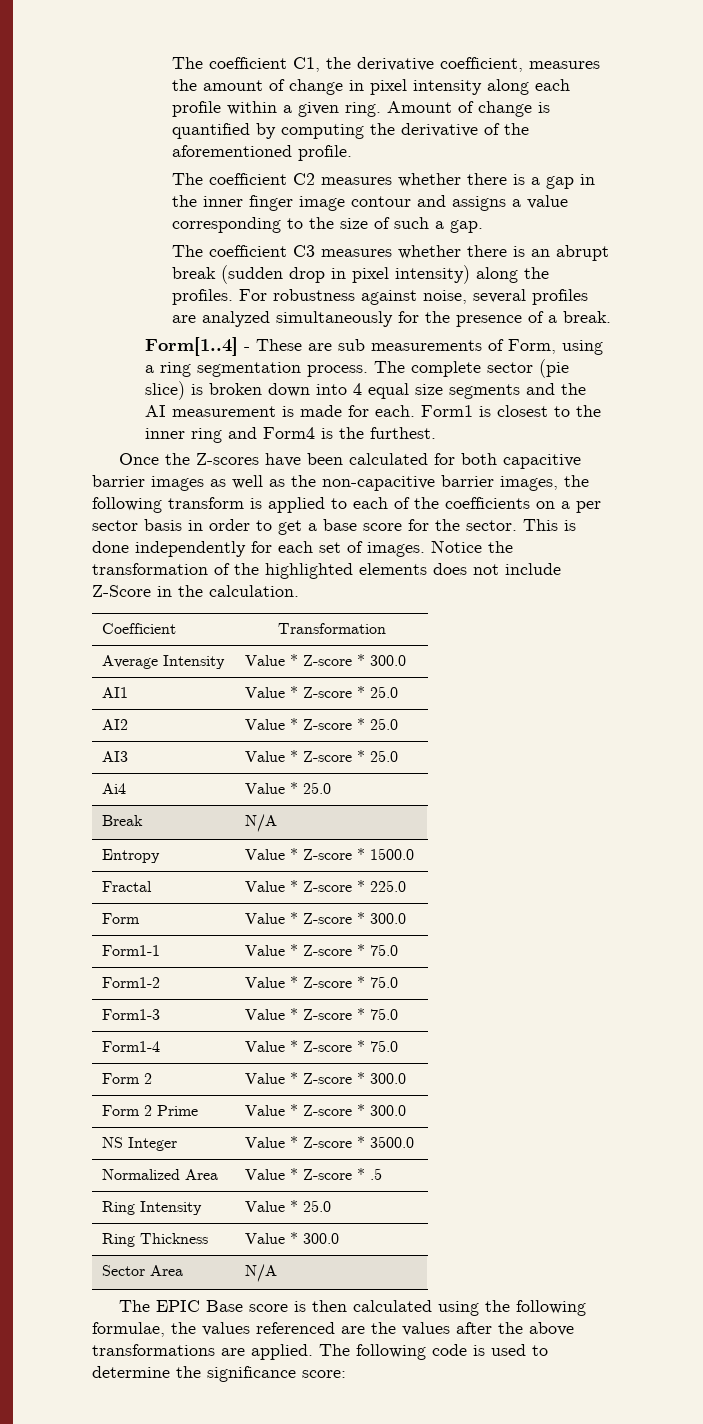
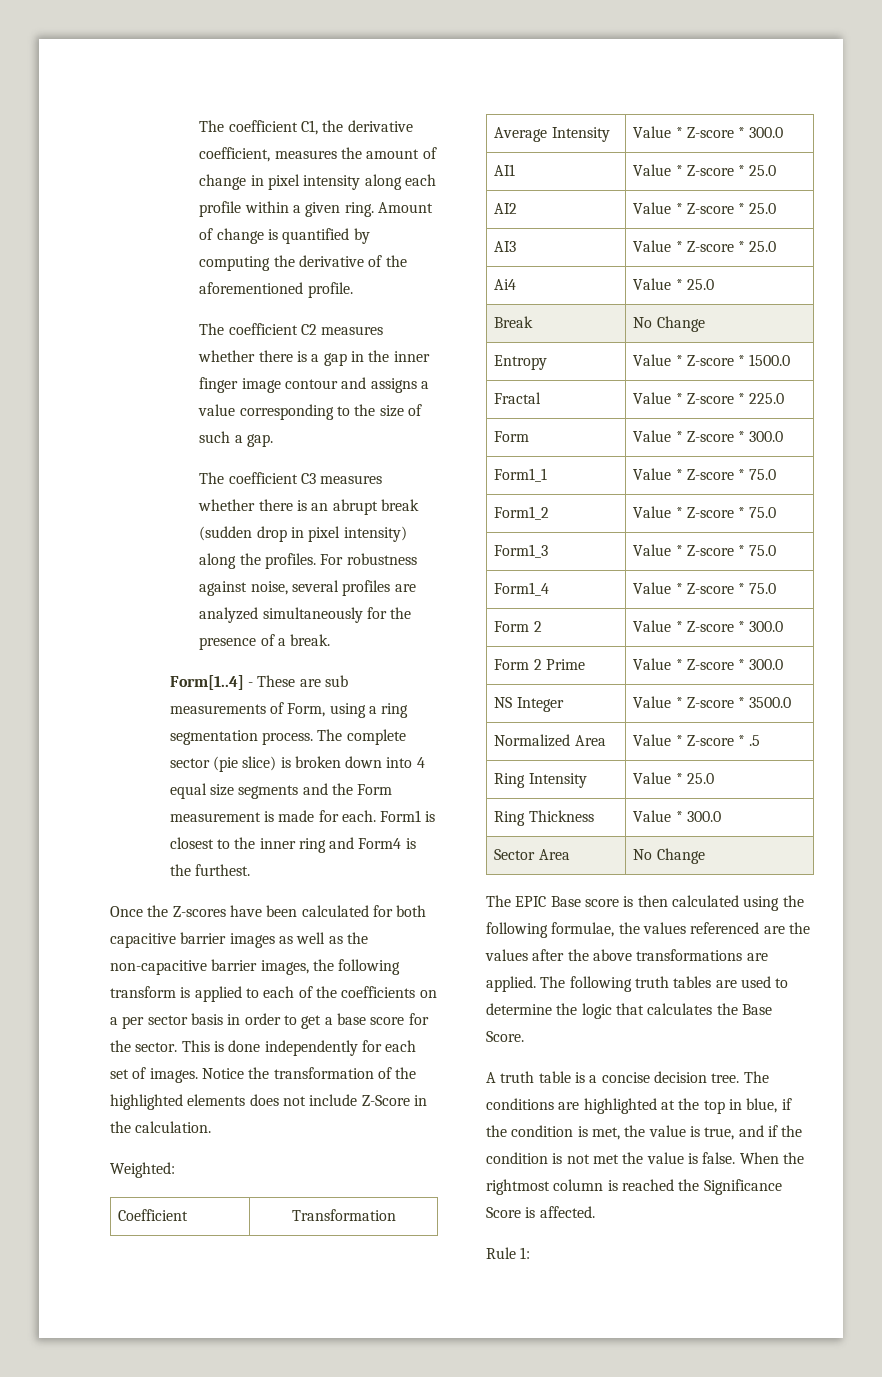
[145,405,167,417] AI -> [357,784,393,795] Form
(299, 591) none -> [110,1162,175,1178] // Weighted:
[244,814,277,832] N/A -> [633,316,705,332] No Change
[101,945,160,956] [244,944,398,956] [101,977,160,988] [244,976,398,988] [101,1009,160,1020] [244,1008,398,1020] [101,1041,160,1052] Form1-1 | Value * Z-score * 75.0 // Form1-2 | Value * Z-score * 75.0 // Form1-3 | Value * Z-score * 75.0 // Form1-4 -> [494,468,548,482] [633,468,777,480] [494,506,550,520] [633,506,777,518] [494,544,549,558] [633,544,777,556] [494,582,550,596] Form1_1 | Value * Z-score * 75.0 // Form1_2 | Value * Z-score * 75.0 // Form1_3 | Value * Z-score * 75.0 // Form1_4
[244,1264,277,1282] N/A -> [633,848,705,864] No Change
[432,1344,485,1356] code is -> [634,976,737,988] truth tables are
[207,1366,346,1382] significance score: -> [581,1003,772,1019] [486,1031,524,1042] [486,1071,769,1083] [486,1098,792,1114] [486,1125,803,1140] [486,1152,804,1164] [486,1179,782,1195] [486,1206,595,1218] [486,1247,531,1259] logic that calculates the Base Score. // A truth table is a concise decision tree. The conditions are highlighted at the top in blue, if the condition is met, the value is true, and if the condition is not met the value is false. When the rightmost column is reached the Significance Score is affected. // Rule 1:

